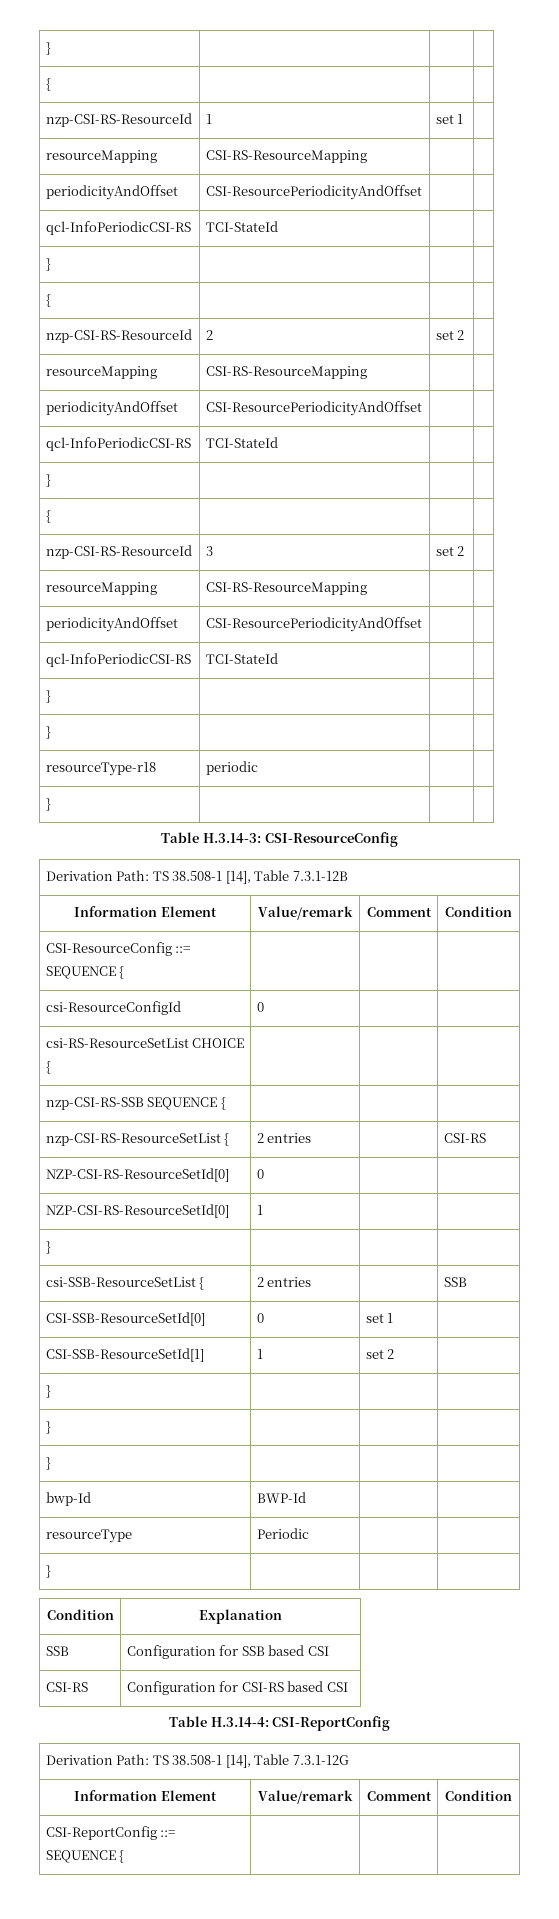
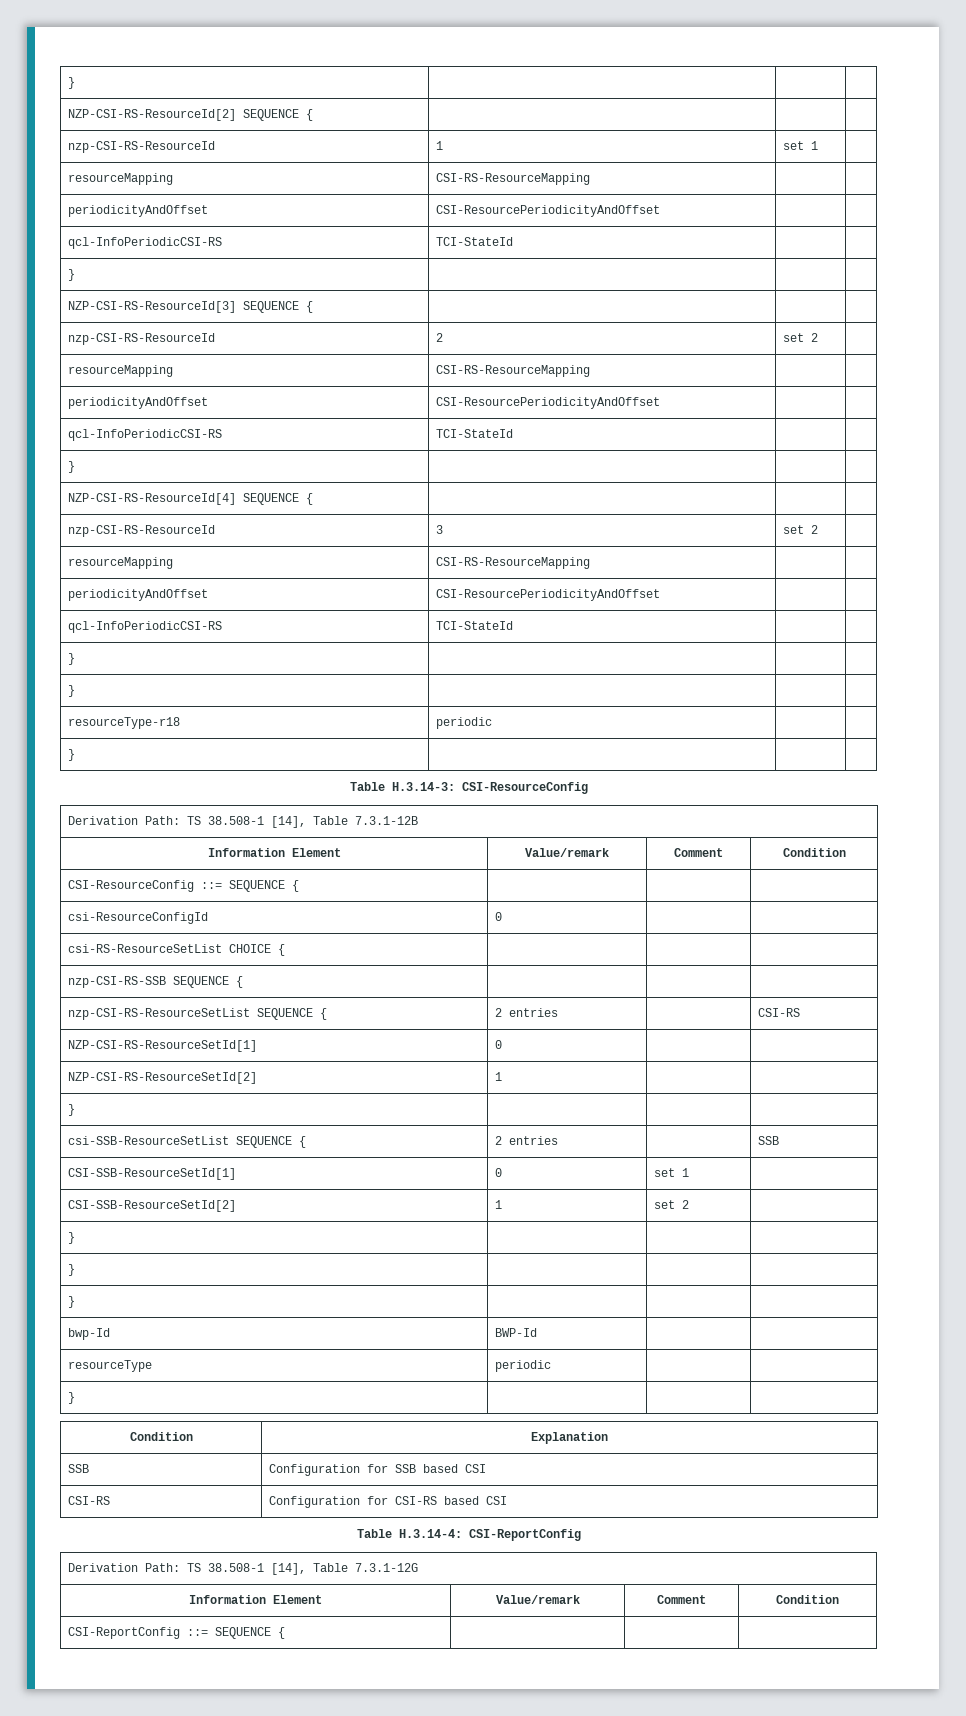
[45,42,51,55] } | | | // -> [67,77,75,89] [67,109,299,121] } | | | // NZP-CSI-RS-ResourceId[2] SEQUENCE
(51, 264) none -> [67,301,299,313] NZP-CSI-RS-ResourceId[3] SEQUENCE
(51, 480) none -> [67,493,299,505] NZP-CSI-RS-ResourceId[4] SEQUENCE
(221, 1139) none -> [256,1008,313,1020] SEQUENCE
[45,1168,229,1182] [256,1169,264,1179] [45,1204,229,1218] NZP-CSI-RS-ResourceSetId[0] | 0 | | // NZP-CSI-RS-ResourceSetId[0] -> [67,1040,257,1052] [494,1040,502,1049] [67,1072,257,1084] NZP-CSI-RS-ResourceSetId[1] | 0 | | // NZP-CSI-RS-ResourceSetId[2]
(196, 1282) none -> [235,1136,292,1148] SEQUENCE
[45,1312,205,1326] CSI-SSB-ResourceSetId[0] -> [67,1168,236,1180] CSI-SSB-ResourceSetId[1]
[45,1348,204,1362] CSI-SSB-ResourceSetId[1] -> [67,1200,236,1212] CSI-SSB-ResourceSetId[2]
[256,1528,309,1539] Periodic -> [494,1360,551,1372] periodic

